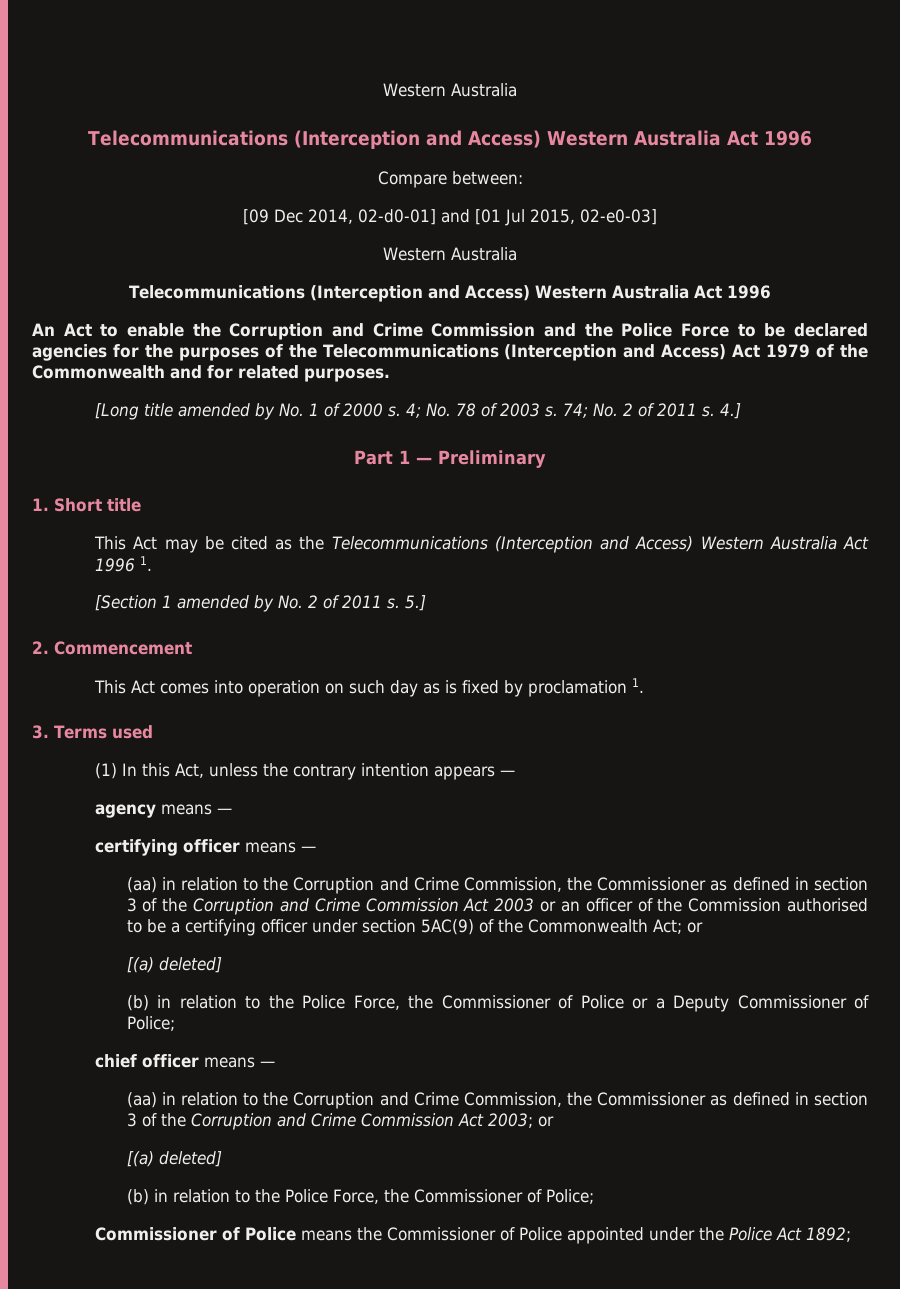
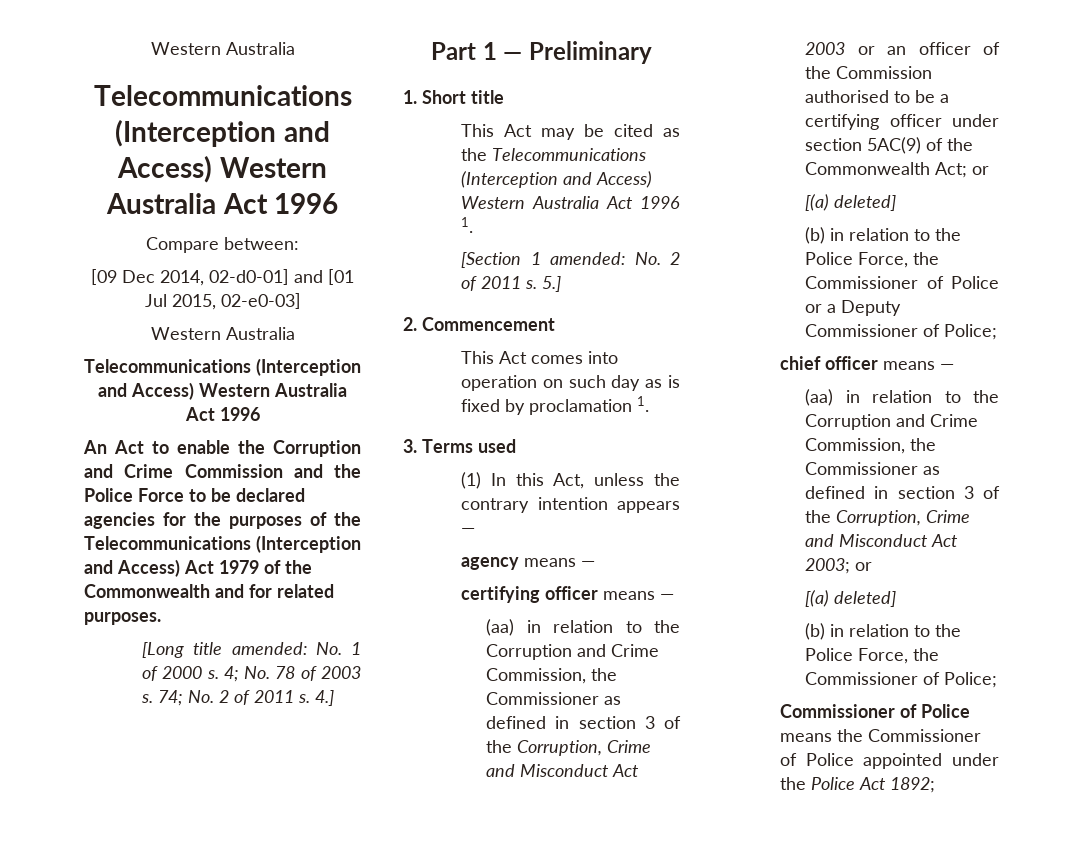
[178,403,276,420] amended by -> [231,642,307,655] amended:
[177,595,275,612] amended by -> [550,252,626,265] amended:
[193,898,459,915] Corruption and Crime Commission -> [517,740,652,756] [486,764,610,777] Corruption, Crime and Misconduct
[190,1113,454,1130] Corruption and Crime Commission -> [836,510,971,526] [805,534,929,547] Corruption, Crime and Misconduct

